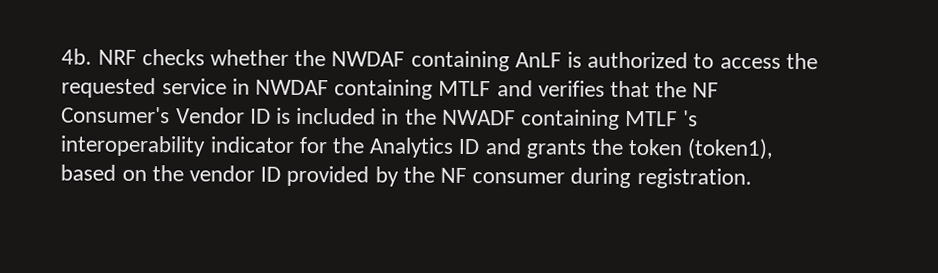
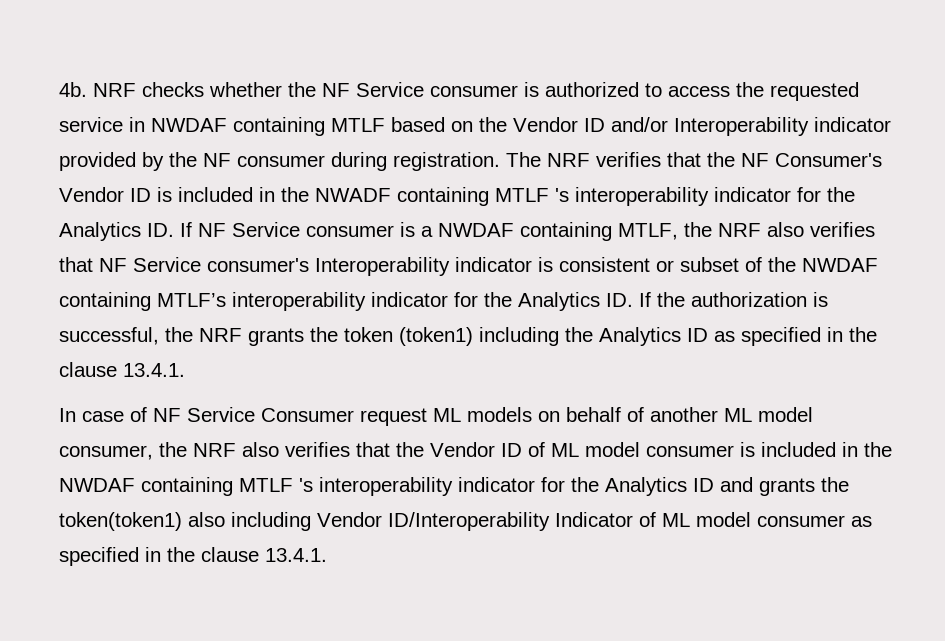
[331,50,562,72] NWDAF containing AnLF -> [322,82,519,97] NF Service consumer
[496,80,533,97] and -> [391,117,892,136] [59,152,591,171] based on the Vendor ID and/or Interoperability indicator provided by the NF consumer during registration. The NRF
[458,138,774,160] [60,164,752,189] ID and grants the token (token1), based on the vendor ID provided by the NF consumer during registration. -> [147,222,876,241] [59,257,879,276] [59,292,829,311] [59,327,878,346] [59,362,186,377] [59,407,814,426] [59,442,893,460] [59,477,850,496] [59,512,873,531] [59,547,328,566] ID. If NF Service consumer is a NWDAF containing MTLF, the NRF also verifies that NF Service consumer's Interoperability indicator is consistent or subset of the NWDAF containing MTLF’s interoperability indicator for the Analytics ID. If the authorization is successful, the NRF grants the token (token1) including the Analytics ID as specified in the clause 13.4.1. // In case of NF Service Consumer request ML models on behalf of another ML model consumer, the NRF also verifies that the Vendor ID of ML model consumer is included in the NWDAF containing MTLF 's interoperability indicator for the Analytics ID and grants the token(token1) also including Vendor ID/Interoperability Indicator of ML model consumer as specified in the clause 13.4.1.

